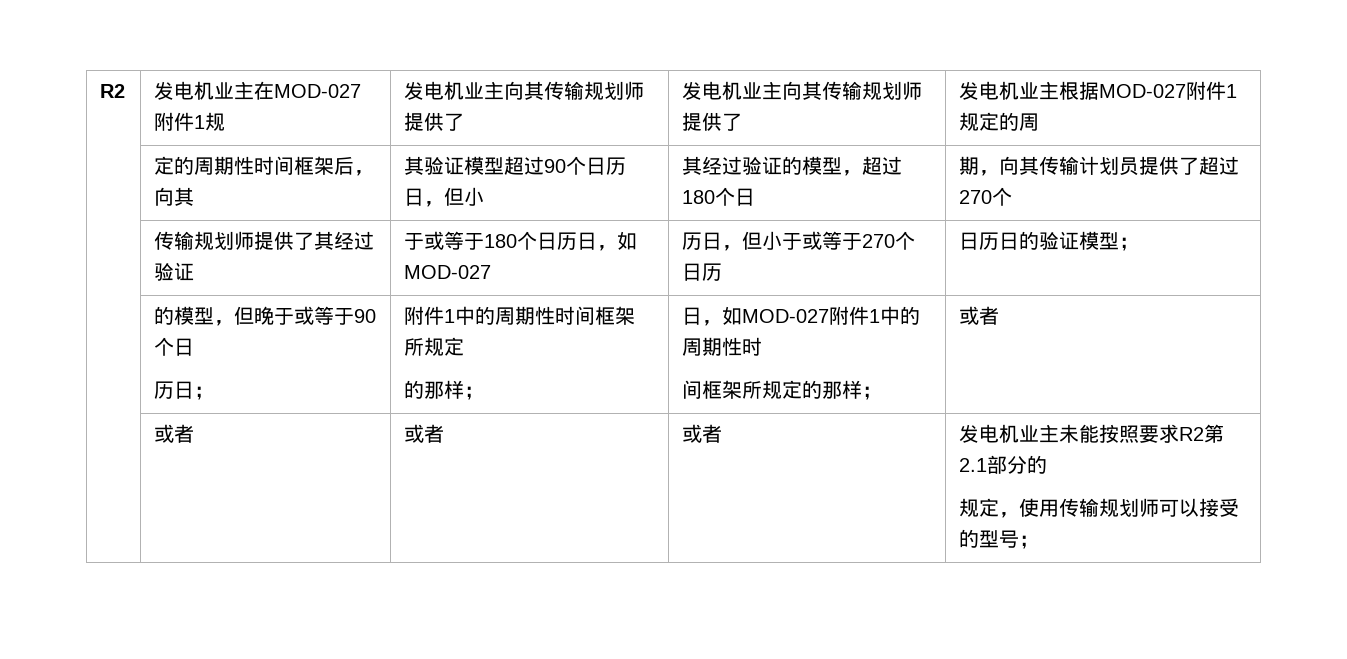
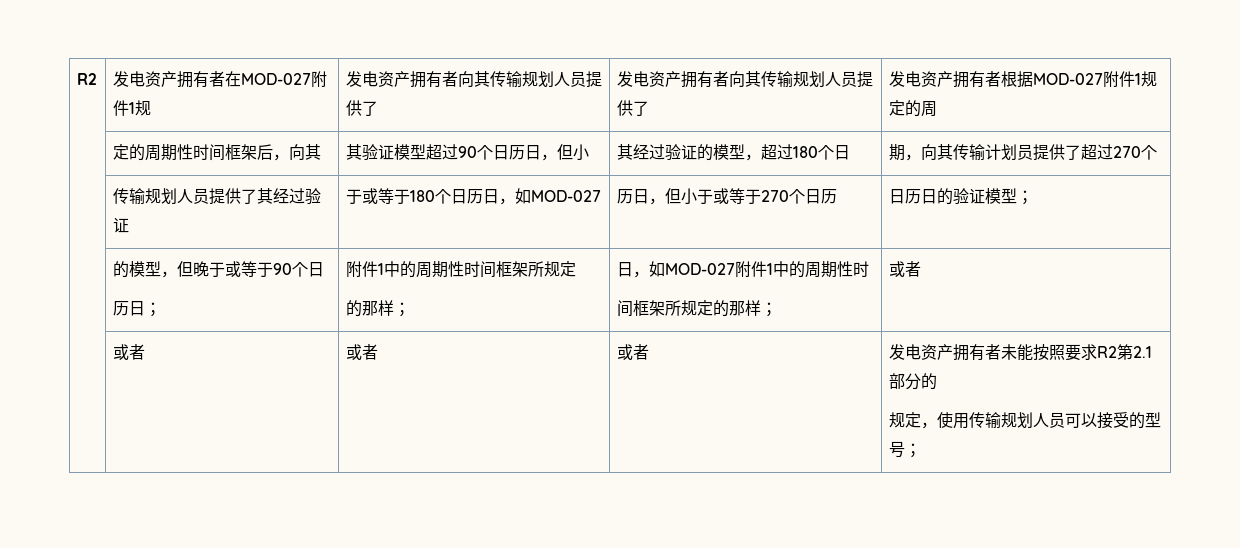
[194,81,255,100] 机业主 -> [144,71,225,88] 资产拥有者
[444,81,645,100] [404,112,465,131] [682,81,923,100] [682,112,743,131] [959,81,1060,100] 机业主向其传输规划师提供了 | 发电机业主向其传输规划师提供了 | 发电机业主 -> [377,71,602,88] [345,100,378,116] [616,71,873,88] [616,100,649,116] [888,71,1001,88] 资产拥有者向其传输规划人员提供了 | 发电资产拥有者向其传输规划人员提供了 | 发电资产拥有者
[234,231,255,250] 师 -> [176,188,209,204] 人员
[999,424,1060,443] 机业主 -> [920,344,1001,361] 资产拥有者
[1139,498,1160,517] 师 -> [1032,412,1065,428] 人员

